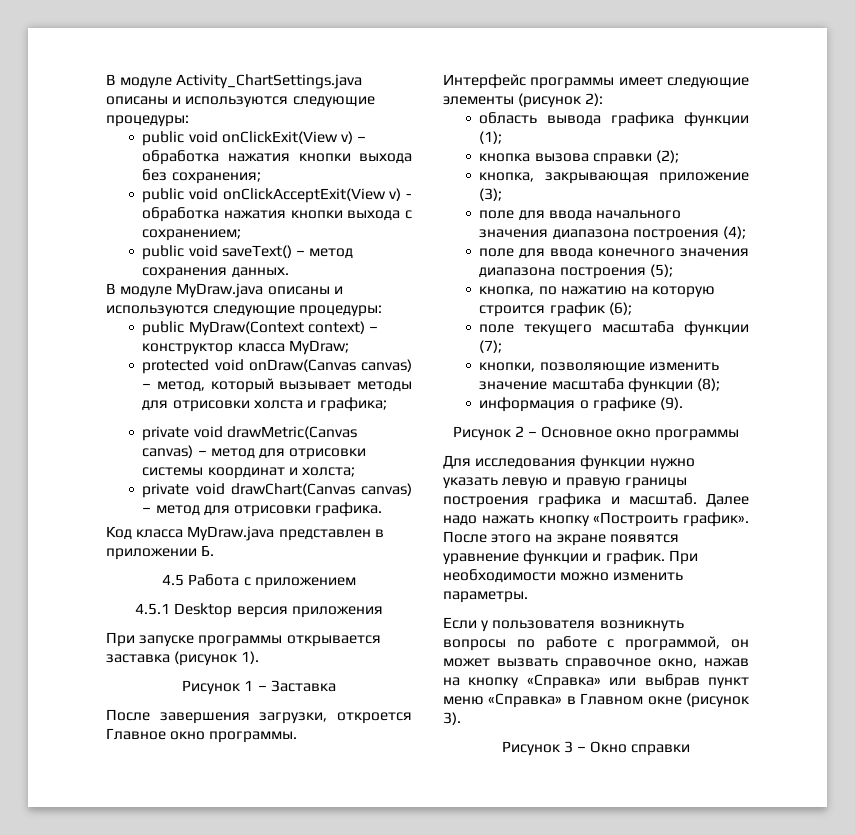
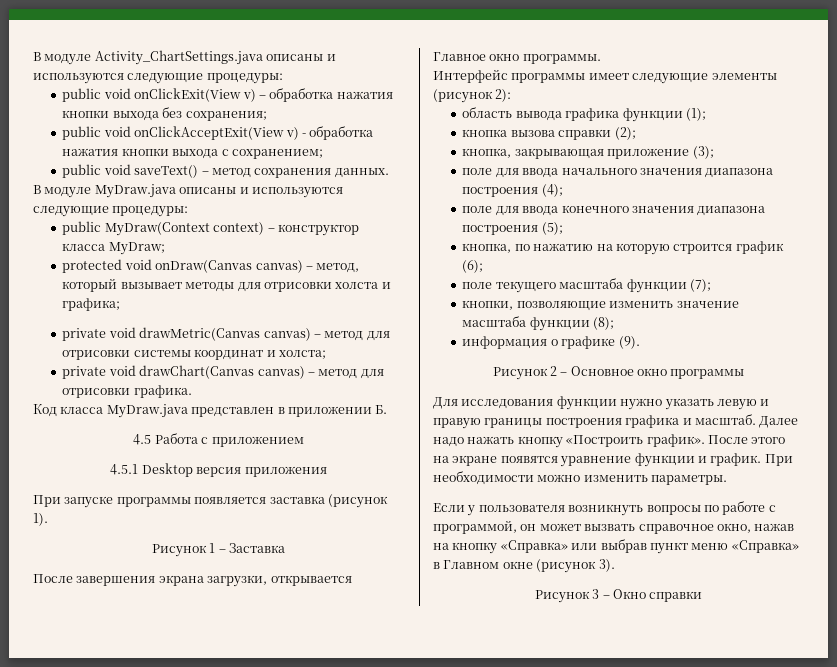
[286,635,381,647] открывается -> [194,497,267,504] появляется
[259,712,412,724] загрузки, откроется -> [158,575,352,587] экрана загрузки, открывается

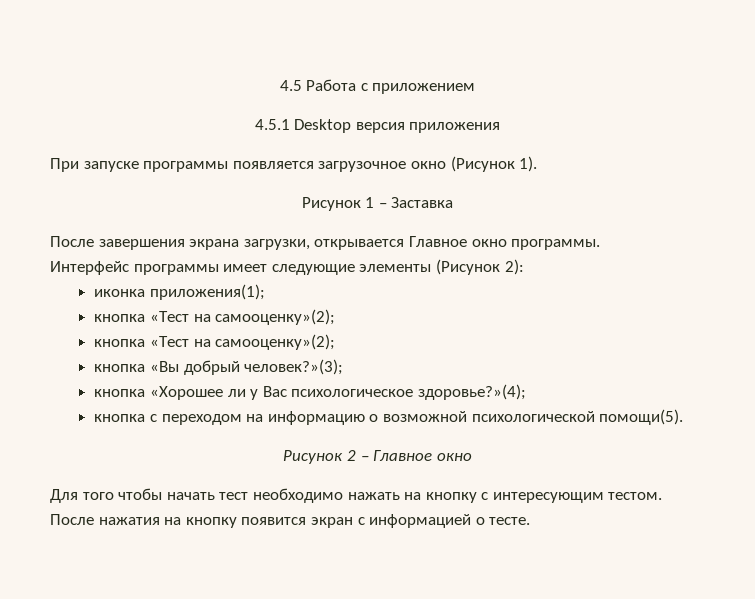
[33,50,336,65] [33,73,283,84] [62,88,393,102] [62,107,267,121] [62,126,374,140] [62,148,323,159] [62,164,389,178] [33,184,343,198] [33,206,189,217] [62,221,359,236] [62,242,165,255] [62,259,360,273] [62,278,391,292] [62,298,121,311] [62,327,390,341] [62,349,326,360] [62,365,384,379] [62,385,192,398] [33,404,388,418] В модуле Activity_ChartSettings.java описаны и используются следующие процедуры: // public void onClickExit(View v) – обработка нажатия кнопки выхода без сохранения; // public void onClickAcceptExit(View v) - обработка нажатия кнопки выхода с сохранением; // public void saveText() – метод сохранения данных. // В модуле MyDraw.java описаны и используются следующие процедуры: // public MyDraw(Context context) – конструктор класса MyDraw; // protected void onDraw(Canvas canvas) – метод, который вызывает методы для отрисовки холста и графика; // private void drawMetric(Canvas canvas) – метод для отрисовки системы координат и холста; // private void drawChart(Canvas canvas) – метод для отрисовки графика. // Код класса MyDraw.java представлен в приложении Б. // -> (279, 85) none
[269,494,388,508] заставка (рисунок -> [318,156,515,172] загрузочное окно (Рисунок
[433,89,493,103] (рисунок -> [435,259,500,275] (Рисунок
[462,107,706,122] [462,127,636,140] [462,146,714,159] [462,168,774,178] [462,184,563,197] [462,205,766,216] [462,222,563,235] [462,241,784,255] [462,260,484,273] [462,278,711,293] [462,300,739,311] [462,316,615,331] [462,336,640,349] область вывода графика функции (1); // кнопка вызова справки (2); // кнопка, закрывающая приложение (3); // поле для ввода начального значения диапазона построения (4); // поле для ввода конечного значения диапазона построения (5); // кнопка, по нажатию на которую строится график (6); // поле текущего масштаба функции (7); // кнопки, позволяющие изменить значение масштаба функции (8); // информация о графике (9). -> [94,284,266,300] [94,309,336,325] [94,334,336,350] [94,359,344,375] [94,384,526,400] [94,409,684,425] иконка приложения(1); // кнопка «Тест на самооценку»(2); // кнопка «Тест на самооценку»(2); // кнопка «Вы добрый человек?»(3); // кнопка «Хорошее ли у Вас психологическое здоровье?»(4); // кнопка с переходом на информацию о возможной психологической помощи(5).
[570,366,745,379] Основное окно программы -> [373,450,472,461] Главное окно
[461,396,770,410] [433,414,799,429] [433,434,786,448] [433,453,793,467] [433,471,728,485] [433,501,776,516] [433,520,795,534] [433,539,799,554] [433,559,615,573] [534,589,703,603] исследования функции нужно указать левую и правую границы построения графика и масштаб. Далее надо нажать кнопку «Построить график». После этого на экране появятся уравнение функции и график. При необходимости можно изменить параметры. // Если у пользователя возникнуть вопросы по работе с программой, он может вызвать справочное окно, нажав на кнопку «Справка» или выбрав пункт меню «Справка» в Главном окне (рисунок 3). // Рисунок 3 – Окно справки -> [82,488,663,503] [50,514,531,528] того чтобы начать тест необходимо нажать на кнопку с интересующим тестом. После нажатия на кнопку появится экран с информацией о тесте.

